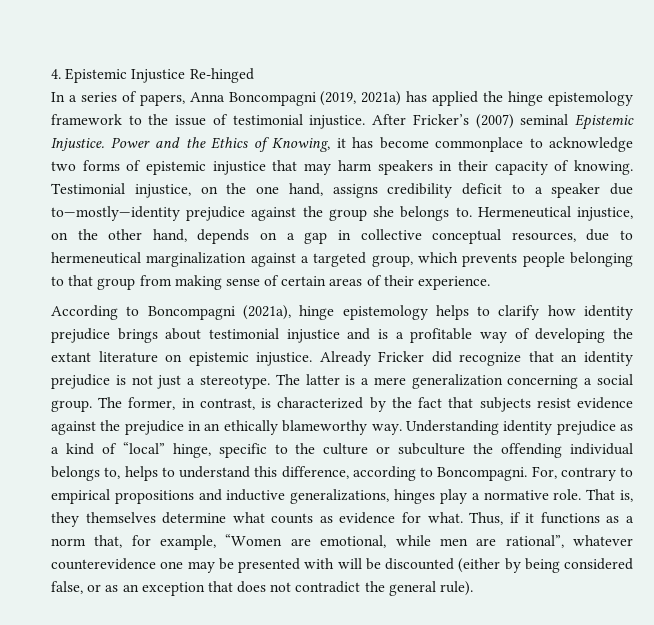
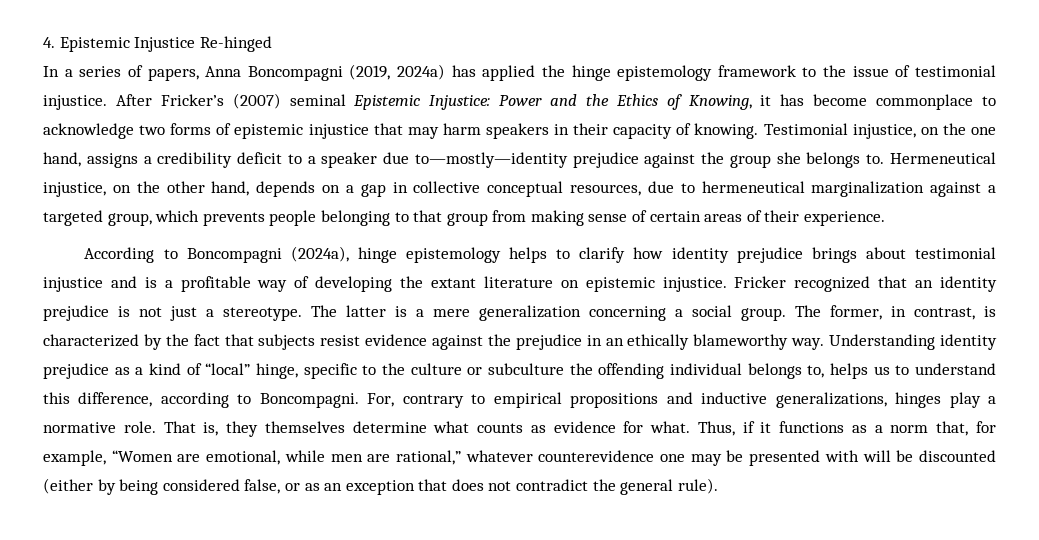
[361,91,402,106] 2021a) -> [397,64,446,80] 2024a)
[51,138,104,151] Injustice. -> [429,95,491,110] Injustice:
(378, 191) none -> [143,156,152,164] a
[242,305,291,320] (2021a), -> [290,246,349,262] (2024a),
[319,351,522,366] Already Fricker did recognize -> [734,276,871,292] Fricker recognized
(158, 473) none -> [873,366,890,375] us
[505,535,564,548] rational”, -> [395,450,461,465] rational,”

